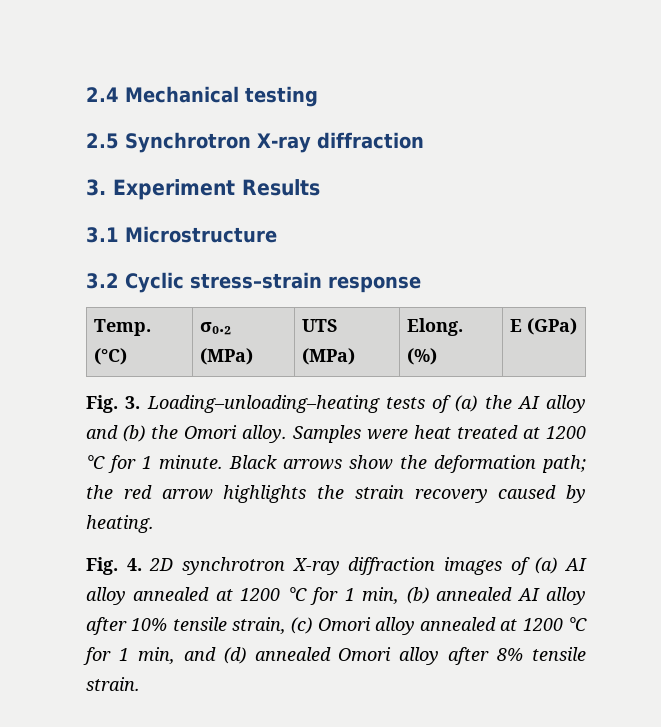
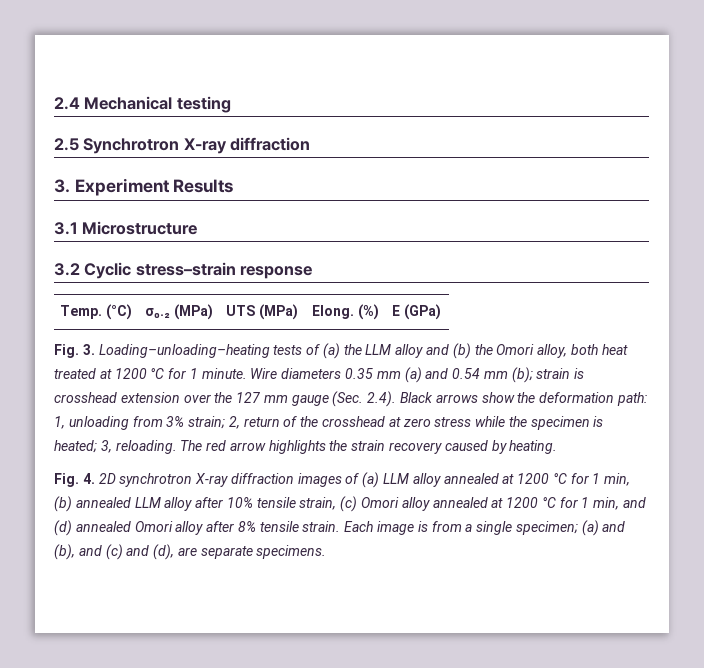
[516,396,540,409] AI -> [365,344,392,355] LLM
[242,425,408,443] alloy. Samples were -> [537,344,598,358] alloy, both
(223, 462) none -> [250,367,585,383] [54,391,397,407] Wire diameters 0.35 mm (a) and 0.54 mm (b); strain is crosshead extension over the 127 mm gauge (Sec. 2.4).
[542,455,586,473] [86,485,113,499] path; the -> [616,392,647,406] [54,416,604,430] [54,440,203,454] path: 1, unloading from 3% strain; 2, return of the crosshead at zero stress while the specimen is heated; 3, reloading. The
[564,558,587,571] AI -> [383,473,410,484] LLM
[516,588,540,601] AI -> [134,497,161,508] LLM
(140, 684) none -> [344,520,626,536] [54,544,327,560] Each image is from a single specimen; (a) and (b), and (c) and (d), are separate specimens.

